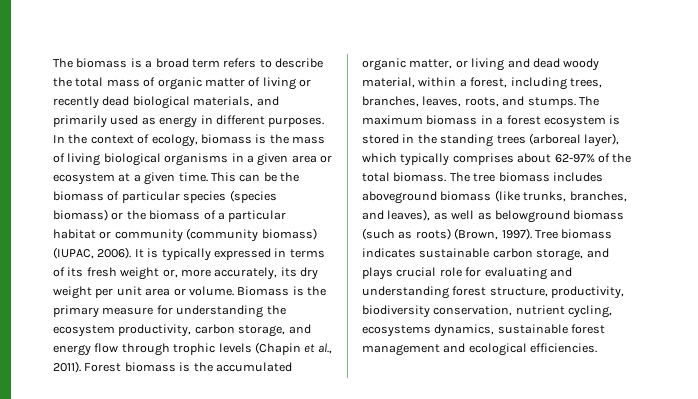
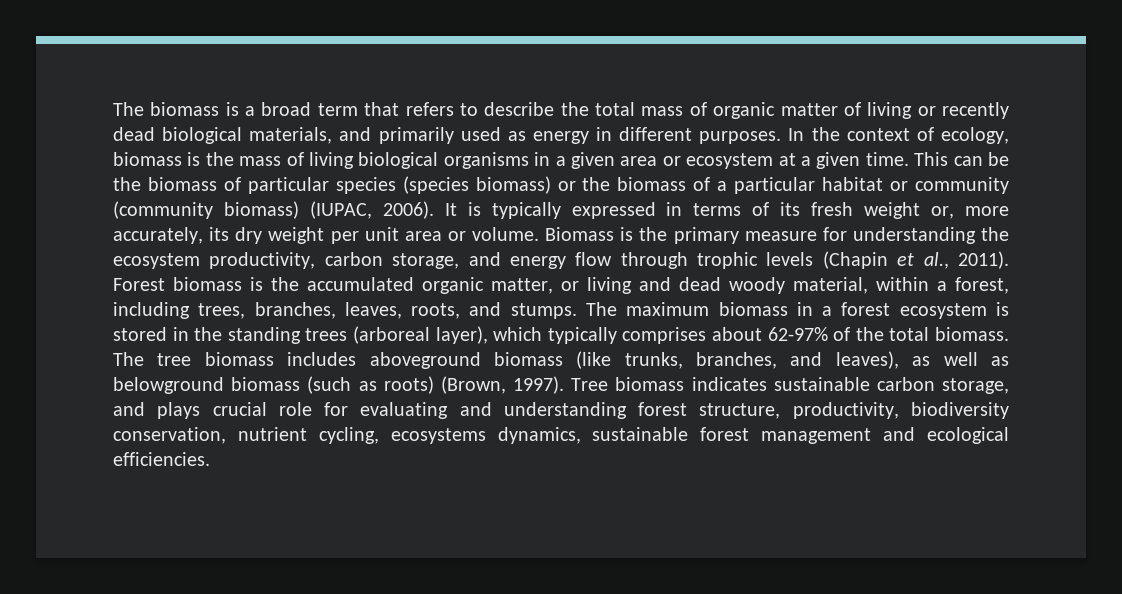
(220, 63) none -> [364,102,400,116] that

